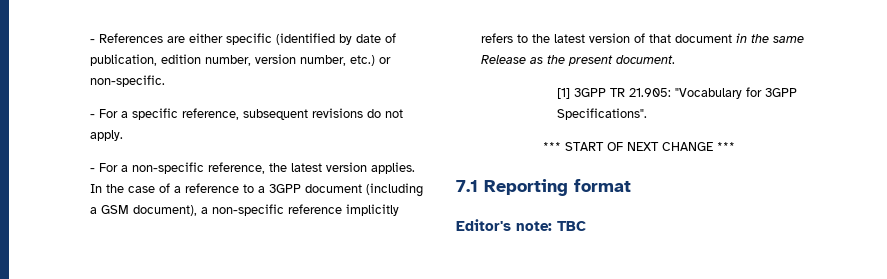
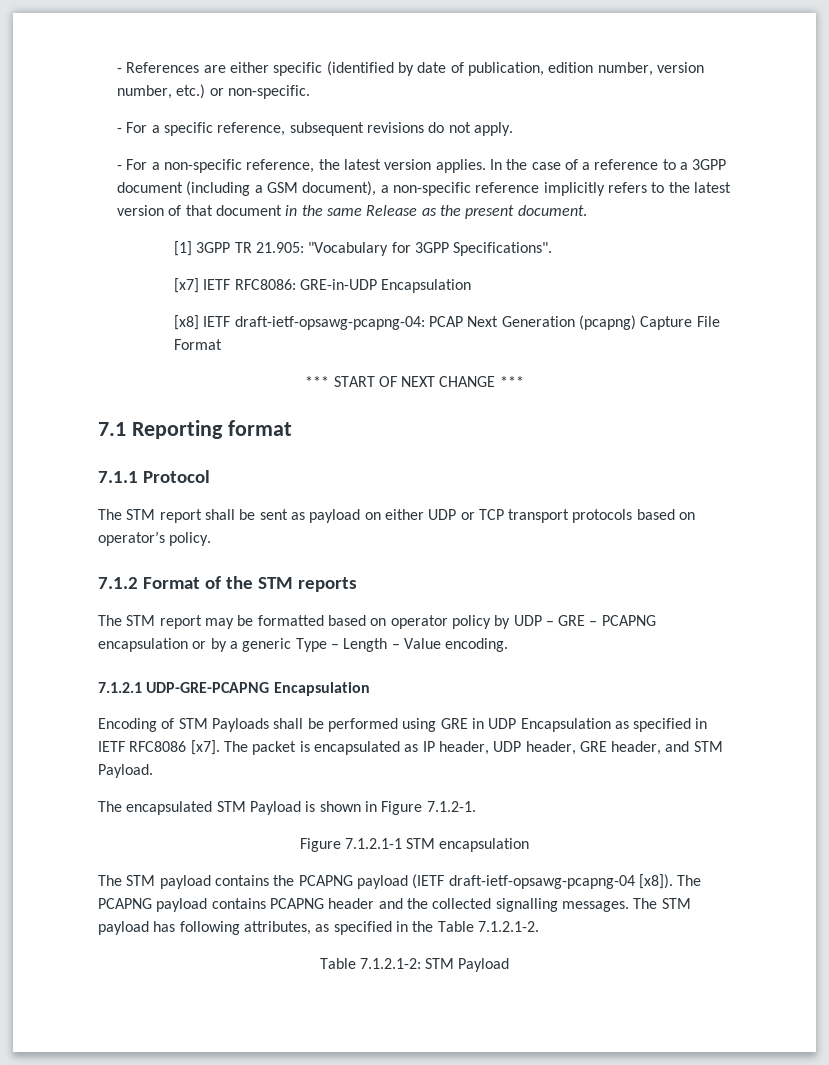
(648, 114) none -> [174,278,472,293] [174,315,720,330] [174,339,223,350] // [x7] IETF RFC8086: GRE-in-UDP Encapsulation // [x8] IETF draft-ietf-opsawg-pcapng-04: PCAP Next Generation (pcapng) Capture File Format
[456,219,586,231] Editor's note: TBC -> [98,470,210,483] [98,509,696,523] [98,531,212,546] [98,576,357,592] [98,615,656,629] [98,638,509,652] [98,682,370,696] [98,718,708,732] [98,740,723,755] [98,764,153,778] [98,801,476,815] [299,838,530,852] [98,874,702,889] [98,898,691,912] [98,921,539,935] [319,958,510,972] 7.1.1 Protocol // The STM report shall be sent as payload on either UDP or TCP transport protocols based on operator’s policy. // 7.1.2 Format of the STM reports // The STM report may be formatted based on operator policy by UDP – GRE – PCAPNG encapsulation or by a generic Type – Length – Value encoding. // 7.1.2.1 UDP-GRE-PCAPNG Encapsulation // Encoding of STM Payloads shall be performed using GRE in UDP Encapsulation as specified in IETF RFC8086 [x7]. The packet is encapsulated as IP header, UDP header, GRE header, and STM Payload. // The encapsulated STM Payload is shown in Figure 7.1.2-1. // Figure 7.1.2.1-1 STM encapsulation // The STM payload contains the PCAPNG payload (IETF draft-ietf-opsawg-pcapng-04 [x8]). The PCAPNG payload contains PCAPNG header and the collected signalling messages. The STM payload has following attributes, as specified in the Table 7.1.2.1-2. // Table 7.1.2.1-2: STM Payload

